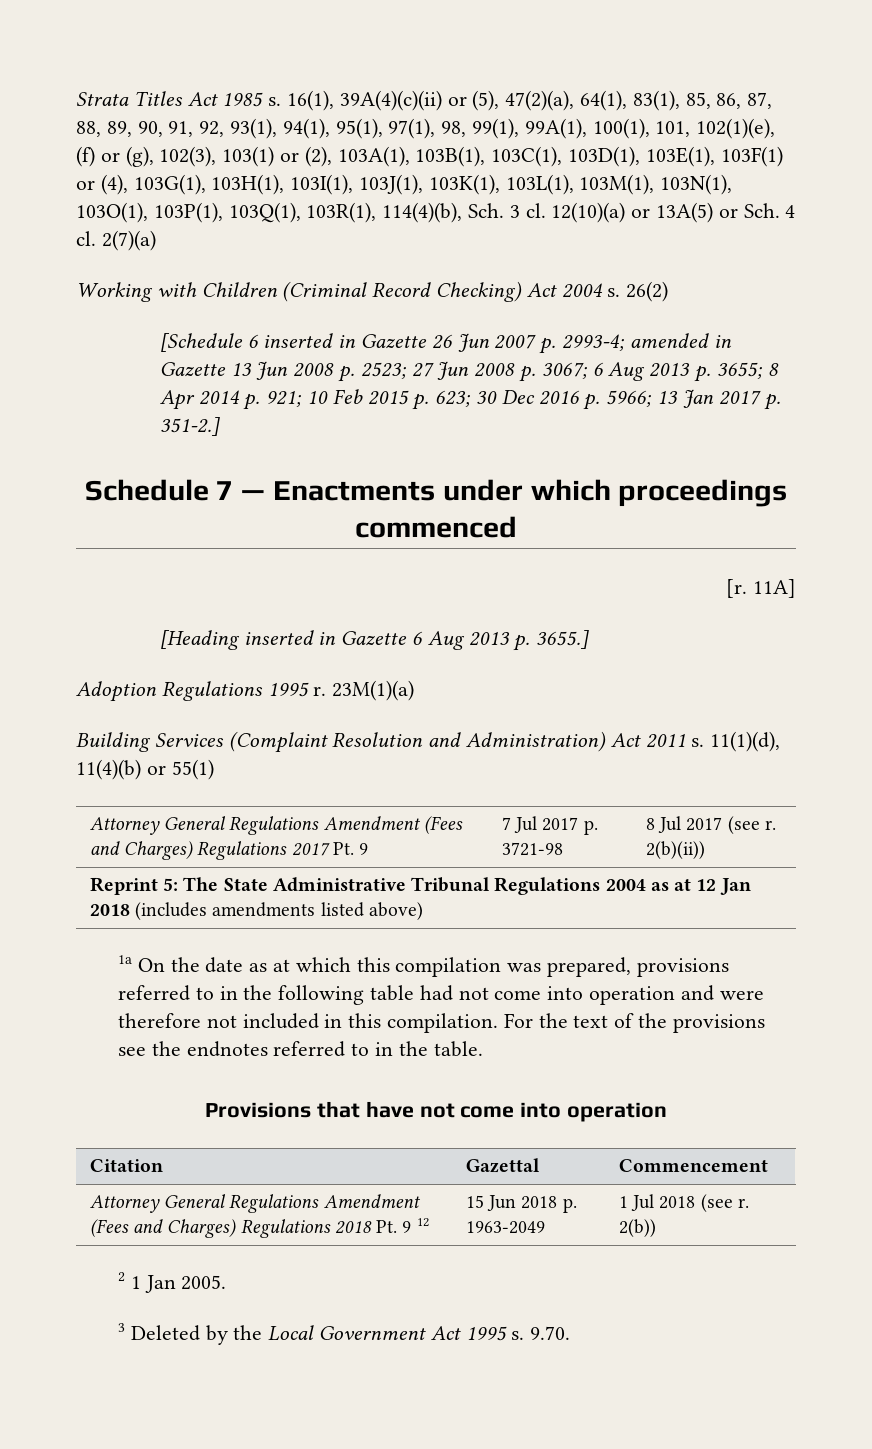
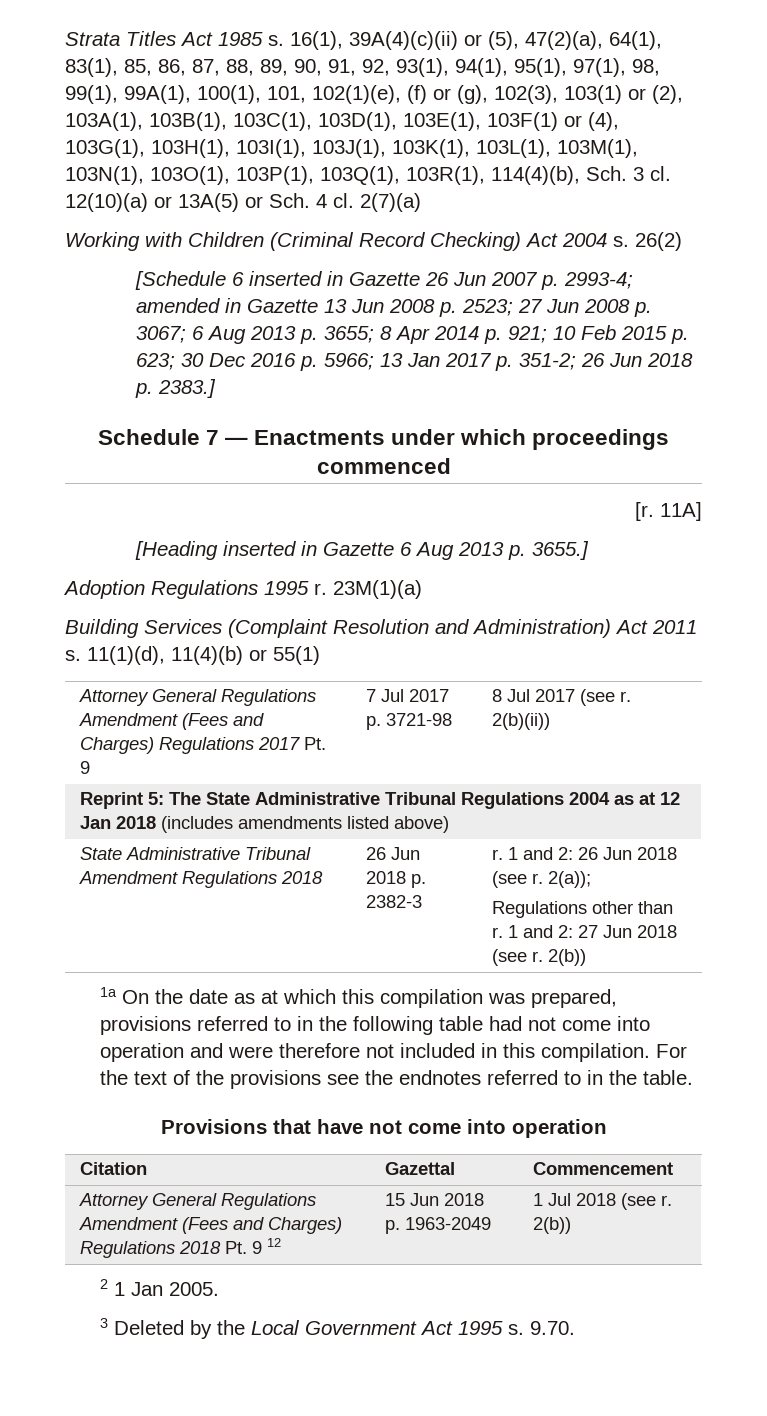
[159,417,220,436] 351-2.] -> [518,353,693,370] [134,379,216,398] 351-2; 26 Jun 2018 p. 2383.]
(423, 911) none -> [80,847,312,860] [79,871,324,888] [366,847,421,860] [366,871,427,888] [366,895,423,908] [492,847,678,860] [492,871,592,888] [492,901,674,918] [492,925,678,938] [492,949,587,966] // State Administrative Tribunal Amendment Regulations 2018 | 26 Jun 2018 p. 2382-3 | r. 1 and 2: 26 Jun 2018 (see r. 2(a)); // Regulations other than r. 1 and 2: 27 Jun 2018 (see r. 2(b))

